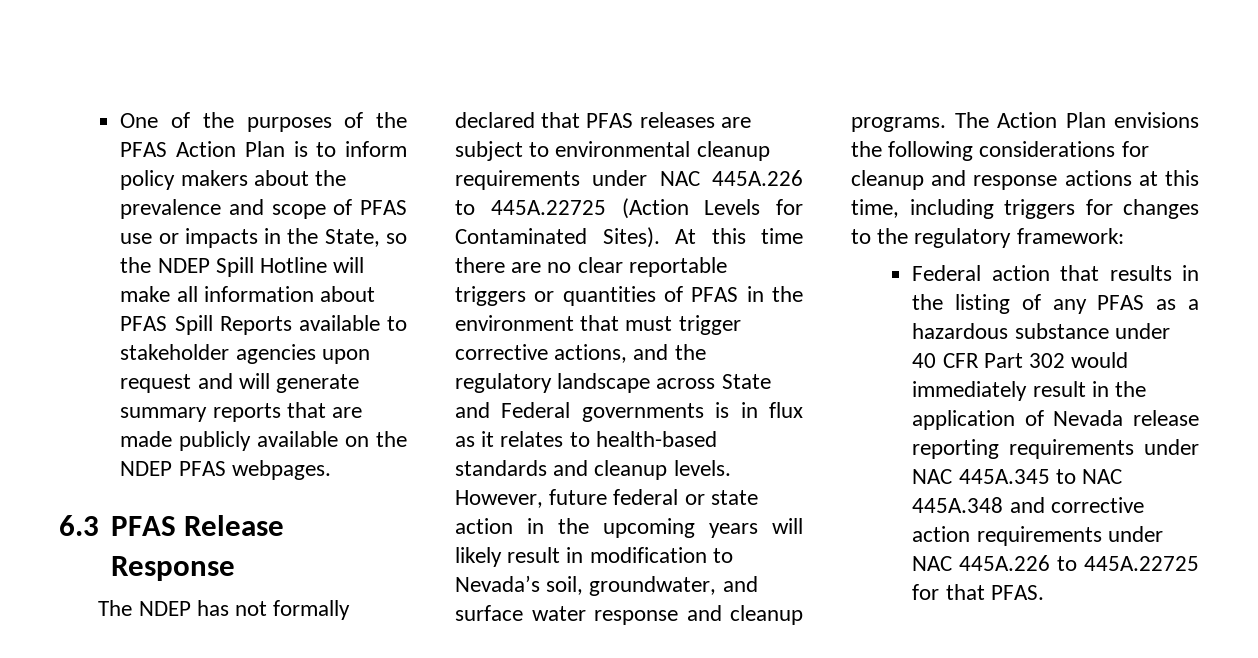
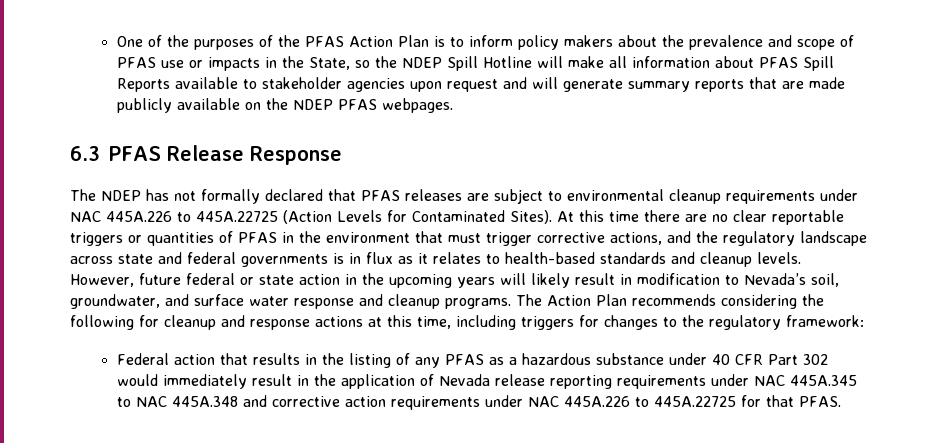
[721,374,771,389] [455,402,571,418] State and Federal -> [118,252,236,264] state and federal
[1114,112,1199,128] envisions -> [632,294,797,309] recommends considering
[979,141,1116,157] considerations -> (134, 322) none

